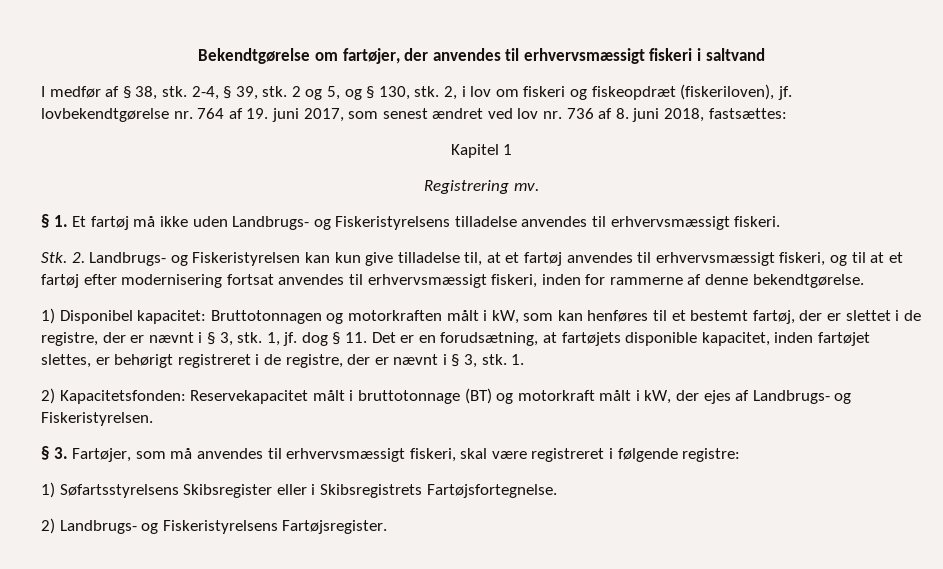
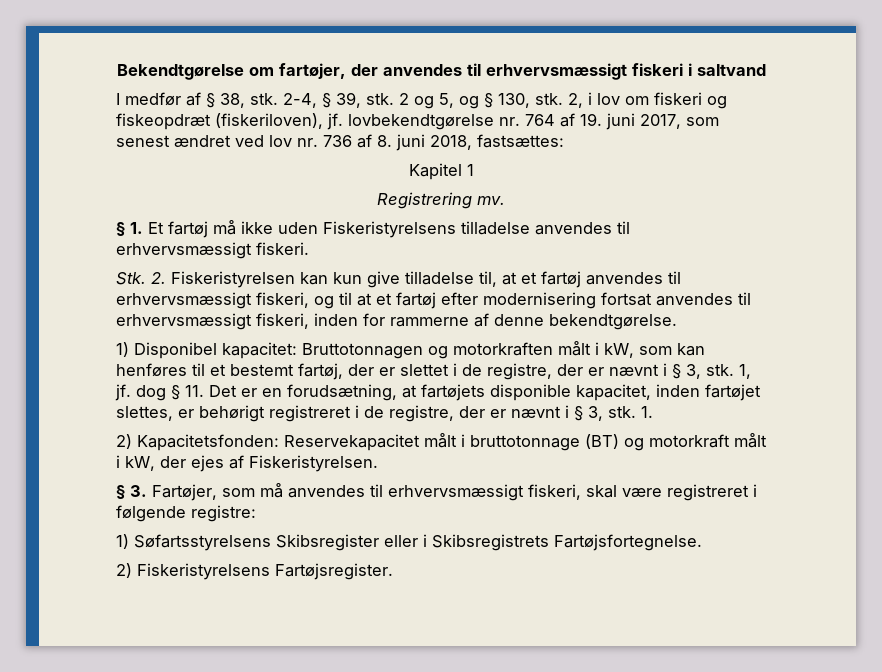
[232,216,331,230] Landbrugs- og -> (318, 228) none
[89,252,188,266] Landbrugs- og -> (166, 278) none
[752,390,852,404] Landbrugs- og -> (244, 462) none
[59,520,159,534] Landbrugs- og -> (132, 570) none

